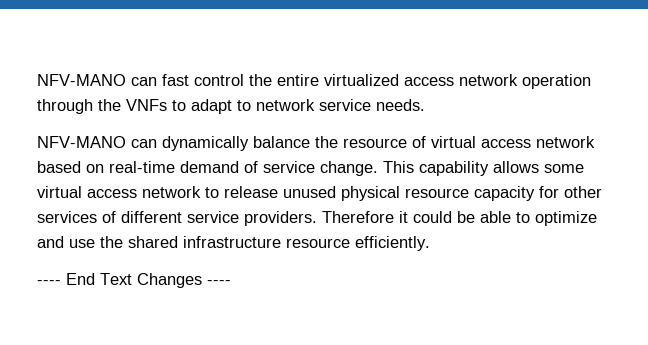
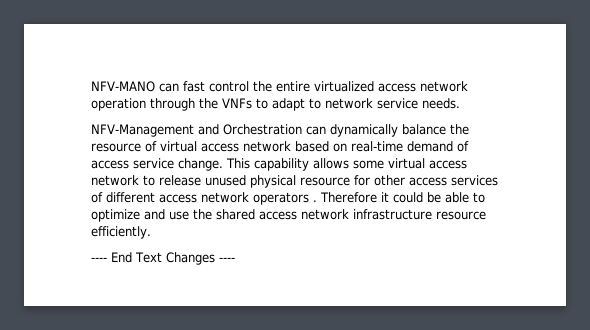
[37,136,126,148] NFV-MANO -> [91,124,302,137] NFV-Management and Orchestration
(258, 167) none -> [91,160,129,169] access
[474,186,535,201] capacity -> (350, 181) none
(602, 192) none -> [409,177,447,186] access
[187,211,317,226] service providers. -> [159,192,317,205] access network operators .
(178, 242) none -> [259,209,349,220] access network

